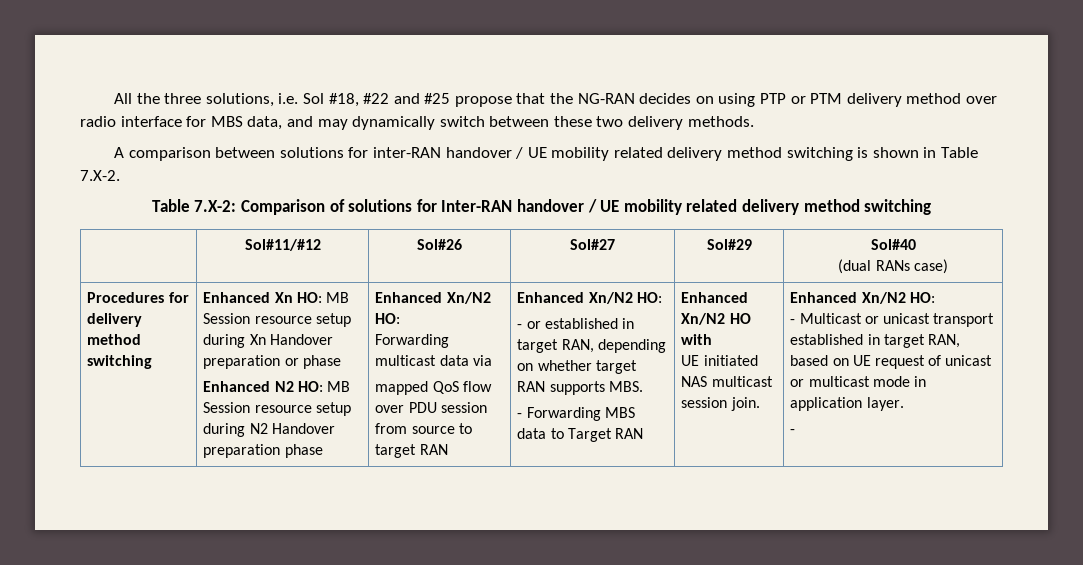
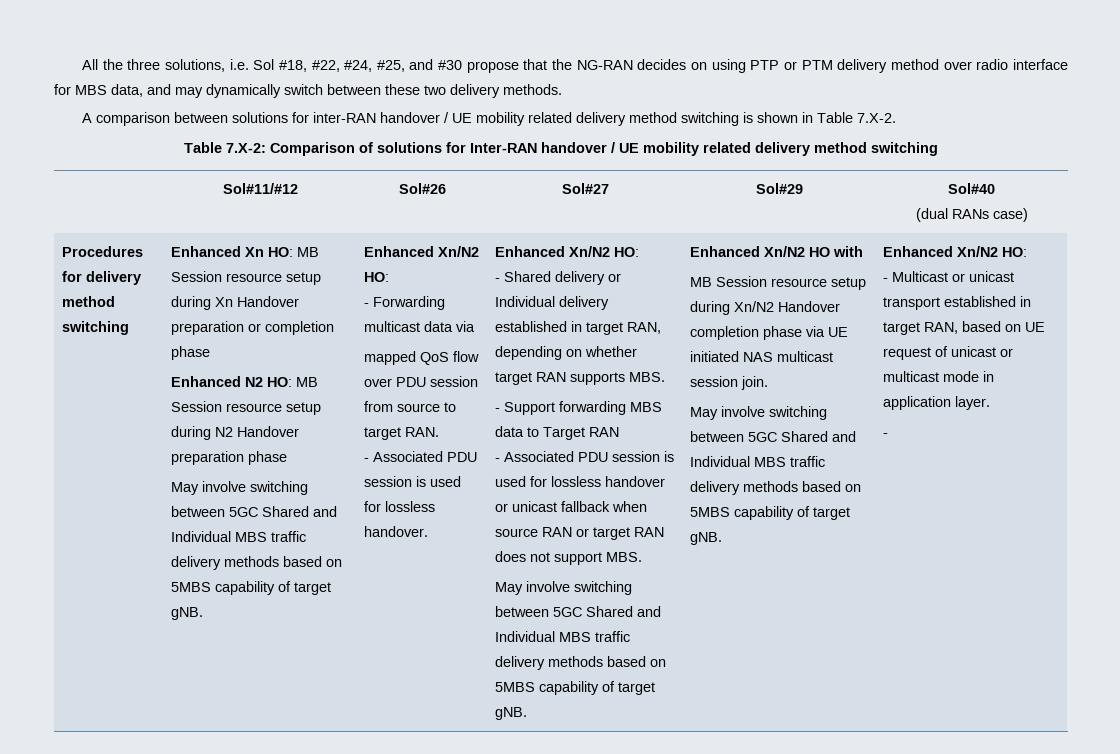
[363,93,451,104] #22 and #25 -> [311,59,463,72] #22, #24, #25, and #30
(299, 362) none -> [264,321,334,335] completion
[375,292,491,304] [375,313,401,324] | Enhanced Xn/N2 HO: // -> [170,481,308,495] [170,506,337,517] [170,531,306,542] [170,556,342,570] [170,581,331,595] [170,607,203,620] [363,246,479,257] [363,272,389,282] [363,303,369,307] // May involve switching between 5GC Shared and Individual MBS traffic delivery methods based on 5MBS capability of target gNB. | Enhanced Xn/N2 HO: // -
[419,444,448,455] [517,292,662,304] [517,321,541,329] RAN | Enhanced Xn/N2 HO: // - or -> [404,427,439,437] [363,451,477,462] [363,476,461,487] [363,501,435,512] [363,526,428,537] [494,246,639,257] [494,271,621,285] [494,296,609,310] RAN. // - Associated PDU session is used for lossless handover. | Enhanced Xn/N2 HO: // - Shared delivery or Individual delivery
[526,407,601,421] Forwarding -> [503,401,626,415] Support forwarding
[681,292,749,303] [681,313,751,325] [681,334,713,345] | Enhanced Xn/N2 HO with // -> [494,451,674,462] [494,476,665,487] [494,501,647,512] [494,527,664,540] [494,551,642,565] [494,581,632,595] [494,606,661,617] [494,631,630,642] [494,656,666,670] [494,681,655,695] [494,707,527,720] [689,246,863,257] [689,276,866,290] [689,301,840,315] [689,326,825,340] // - Associated PDU session is used for lossless handover or unicast fallback when source RAN or target RAN does not support MBS. // May involve switching between 5GC Shared and Individual MBS traffic delivery methods based on 5MBS capability of target gNB. | Enhanced Xn/N2 HO with // MB Session resource setup during Xn/N2 Handover completion phase via
(760, 404) none -> [689,406,827,420] [689,431,856,442] [689,456,825,467] [689,481,861,495] [689,506,850,520] [689,532,722,545] // May involve switching between 5GC Shared and Individual MBS traffic delivery methods based on 5MBS capability of target gNB.

